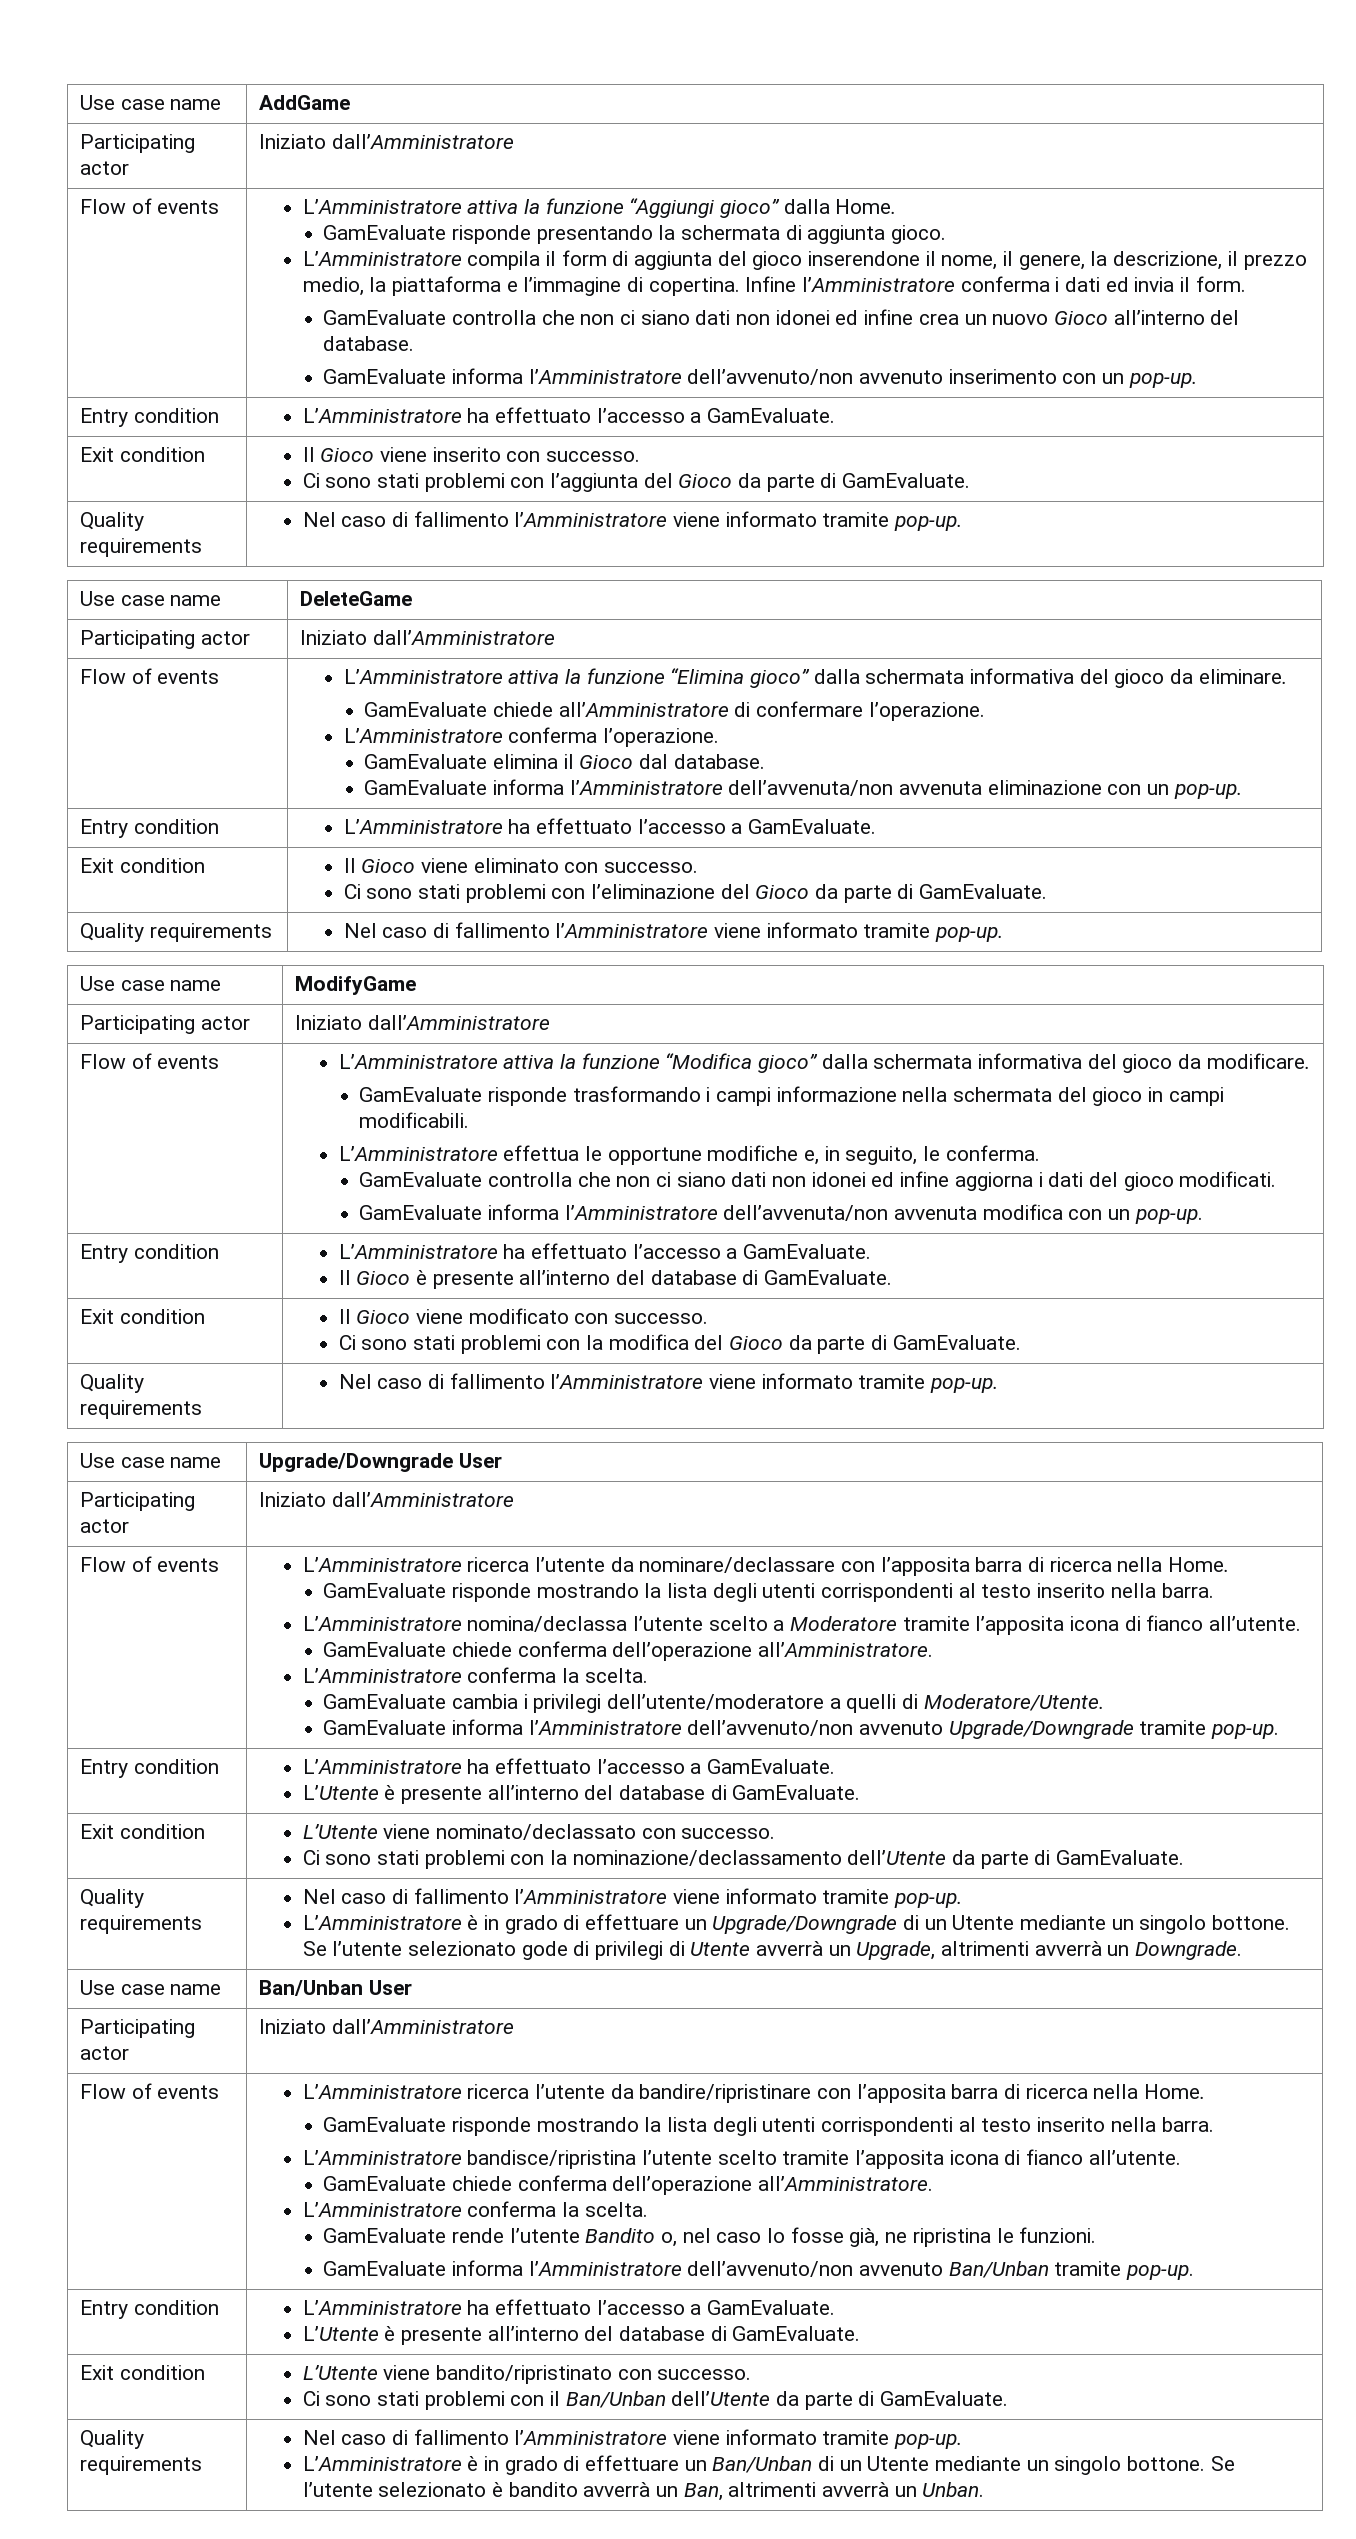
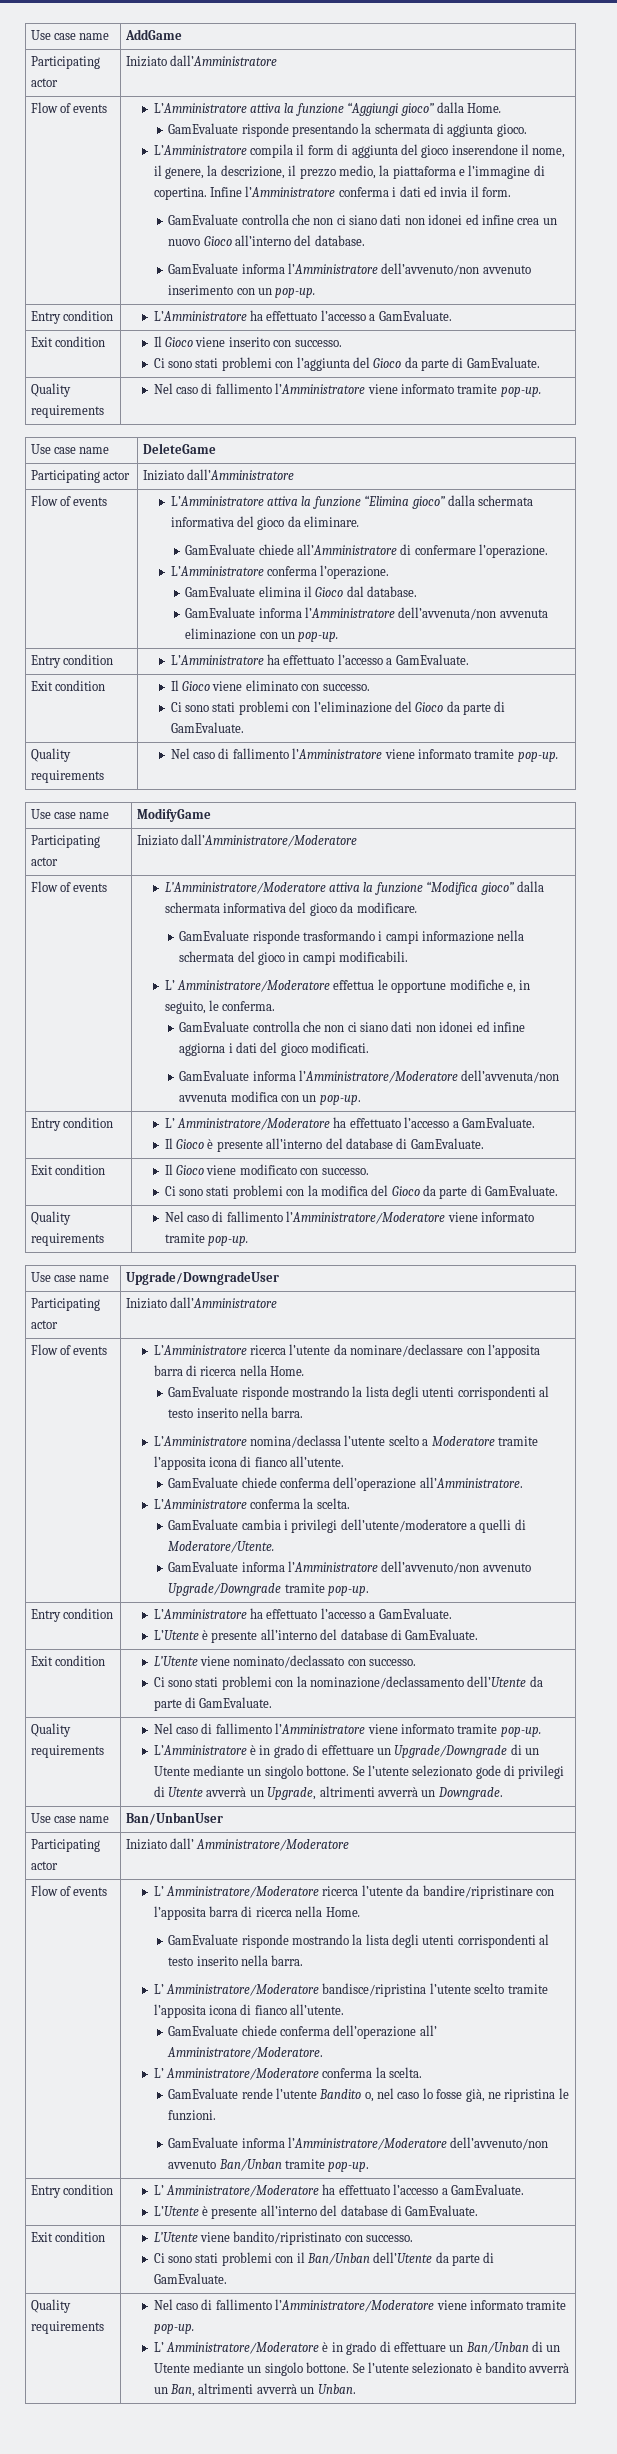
[367,1015,550,1030] [79,1053,220,1069] [338,1054,498,1069] dall’Amministratore // Flow of events | L’Amministratore -> [180,834,357,847] [30,881,108,892] [164,882,326,894] dall’Amministratore/Moderatore // Flow of events | L’Amministratore/Moderatore
[338,1146,498,1161] L’Amministratore -> [164,980,331,992] L’ Amministratore/Moderatore
[564,1205,718,1220] l’Amministratore -> [298,1070,458,1083] l’Amministratore/Moderatore
[338,1244,498,1259] L’Amministratore -> [164,1118,331,1130] L’ Amministratore/Moderatore
[550,1373,999,1393] [79,1453,222,1468] [258,1453,502,1472] l’Amministratore viene informato tramite pop-up. // Use case name | Upgrade/Downgrade User -> [286,1211,534,1224] [164,1233,249,1246] [30,1272,110,1282] [125,1271,279,1285] l’Amministratore/Moderatore viene informato tramite pop-up. // Use case name | Upgrade/DowngradeUser
[258,1980,412,1996] [79,2019,195,2038] [79,2046,129,2060] [258,2019,514,2034] [79,2083,220,2099] [302,2084,462,2099] Ban/Unban User // Participating actor | Iniziato dall’Amministratore // Flow of events | L’Amministratore -> [125,1812,223,1825] [30,1839,100,1852] [30,1861,58,1870] [125,1838,350,1851] [30,1885,108,1896] [153,1886,320,1898] Ban/UnbanUser // Participating actor | Iniziato dall’ Amministratore/Moderatore // Flow of events | L’ Amministratore/Moderatore
[302,2150,462,2165] L’Amministratore -> [153,1984,320,1996] L’ Amministratore/Moderatore
[758,2176,934,2191] [302,2202,462,2217] all’Amministratore. // L’Amministratore -> [419,2025,437,2036] [167,2047,324,2059] [153,2068,320,2080] all’ Amministratore/Moderatore. // L’ Amministratore/Moderatore
[528,2261,682,2276] l’Amministratore -> [287,2137,447,2150] l’Amministratore/Moderatore
[302,2300,462,2315] L’Amministratore -> [153,2185,320,2197] L’ Amministratore/Moderatore
[514,2429,963,2449] [302,2456,462,2471] l’Amministratore viene informato tramite pop-up. // L’Amministratore -> [275,2299,567,2312] [153,2324,194,2334] [153,2342,320,2354] l’Amministratore/Moderatore viene informato tramite pop-up. // L’ Amministratore/Moderatore

